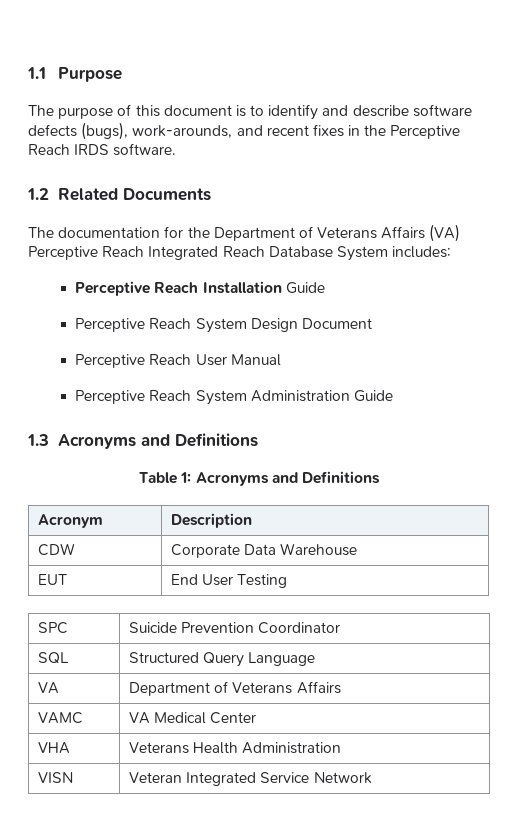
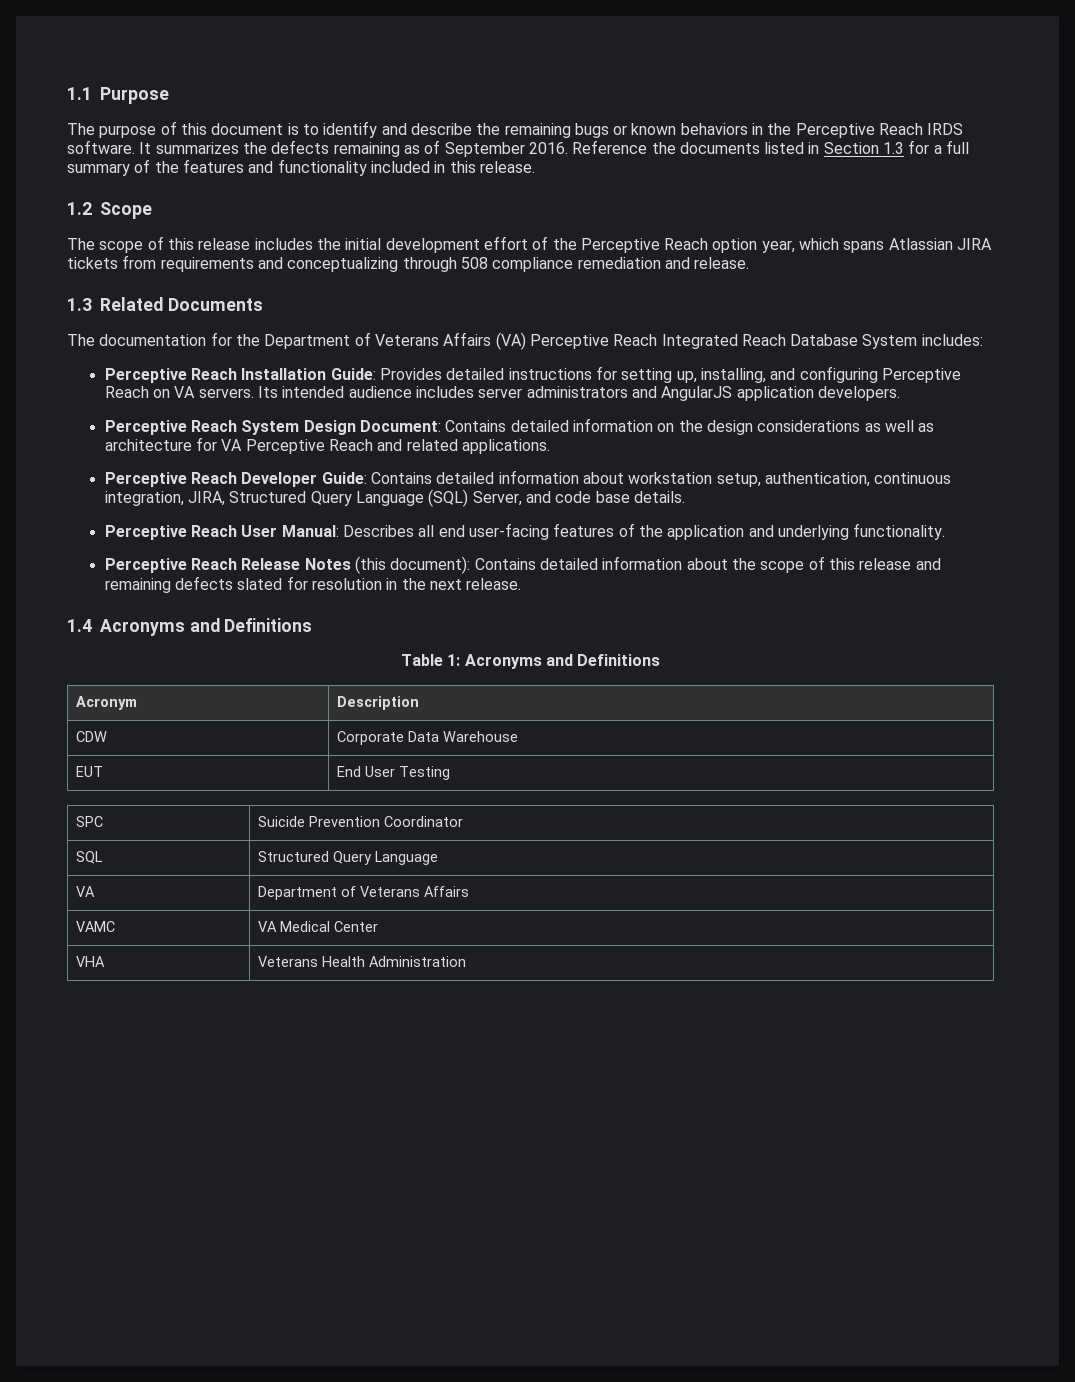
[412,104,472,117] [28,122,344,140] software defects (bugs), work-arounds, and recent fixes -> [476,123,748,138] the remaining bugs or known behaviors
[27,188,49,200] // 1.2 -> [139,140,970,157] [67,159,535,176] [67,202,152,219] [67,236,993,253] [67,255,750,272] [67,298,92,311] It summarizes the defects remaining as of September 2016. Reference the documents listed in Section 1.3 for a full summary of the features and functionality included in this release. // 1.2 Scope // The scope of this release includes the initial development effort of the Perceptive Reach option year, which spans Atlassian JIRA tickets from requirements and conceptualizing through 508 compliance remediation and release. // 1.3
[285,282,325,294] [75,318,372,333] [75,354,281,368] [75,390,393,405] [27,434,49,446] Guide // Perceptive Reach System Design Document // Perceptive Reach User Manual // Perceptive Reach System Administration Guide // 1.3 -> [330,366,961,383] [104,386,900,401] [104,418,935,435] [104,437,551,454] [104,470,952,487] [104,489,686,507] [104,523,946,540] [104,556,941,574] [104,576,522,593] [67,619,92,632] Guide: Provides detailed instructions for setting up, installing, and configuring Perceptive Reach on VA servers. Its intended audience includes server administrators and AngularJS application developers. // Perceptive Reach System Design Document: Contains detailed information on the design considerations as well as architecture for VA Perceptive Reach and related applications. // Perceptive Reach Developer Guide: Contains detailed information about workstation setup, authentication, continuous integration, JIRA, Structured Query Language (SQL) Server, and code base details. // Perceptive Reach User Manual: Describes all end user-facing features of the application and underlying functionality. // Perceptive Reach Release Notes (this document): Contains detailed information about the scope of this release and remaining defects slated for resolution in the next release. // 1.4
[37,772,73,783] [128,772,372,786] // VISN | Veteran Integrated Service Network -> (466, 961) none

